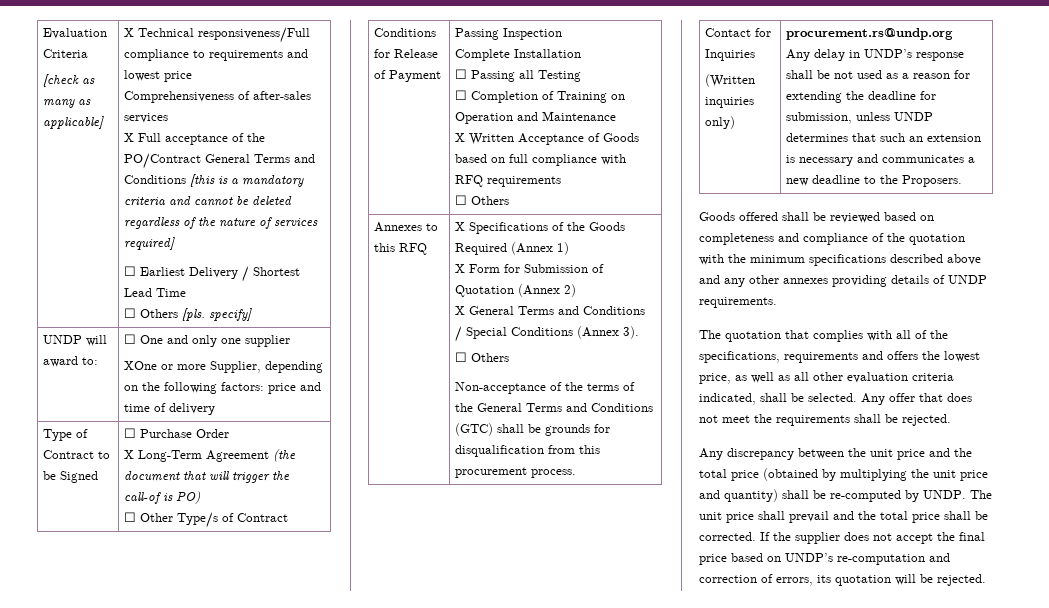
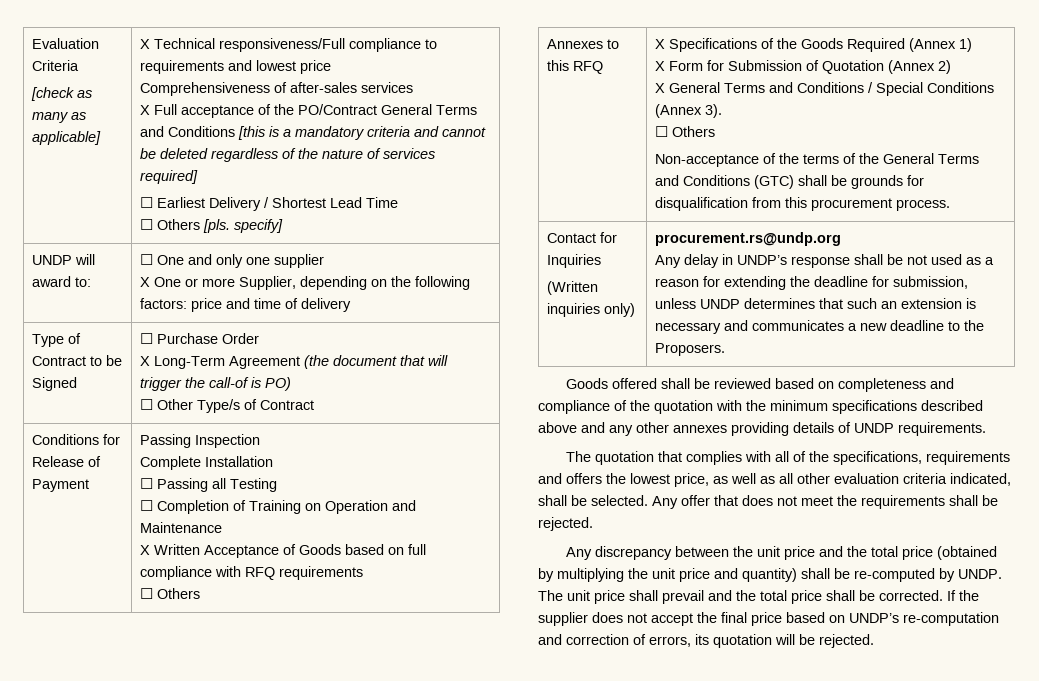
[124,361,158,370] XOne -> [139,277,181,287] X One

